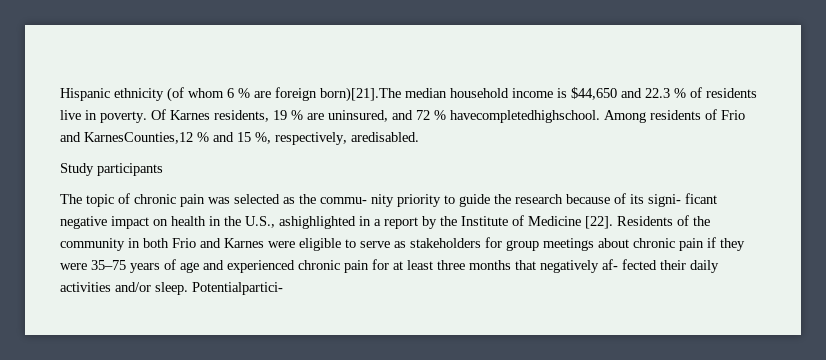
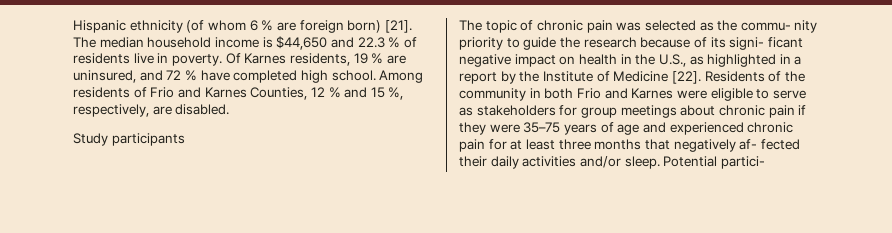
[320,87,401,102] born)[21].The -> [347,20,412,33] [73,37,96,48] born) [21]. The
[450,110,600,123] havecompletedhighschool. -> [200,70,376,83] have completed high school.
[84,132,193,144] KarnesCounties,12 -> [204,87,325,100] Karnes Counties, 12
[351,132,419,142] aredisabled. -> [152,104,230,115] are disabled.
[279,216,356,229] ashighlighted -> [689,54,777,67] as highlighted
[192,282,283,295] Potentialpartici- -> [663,156,765,169] Potential partici-

